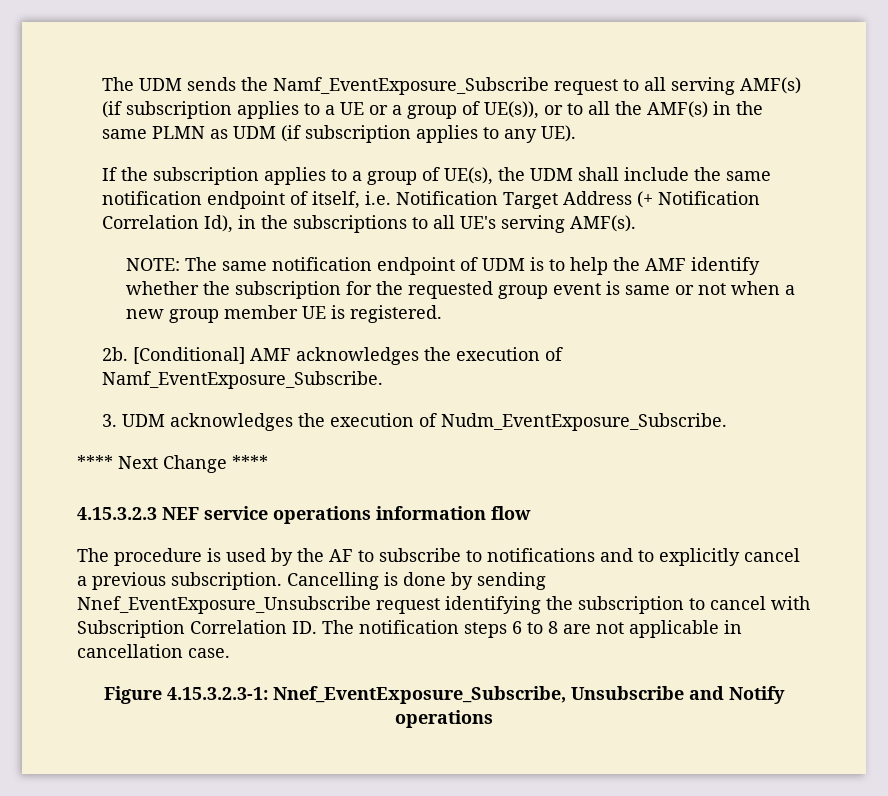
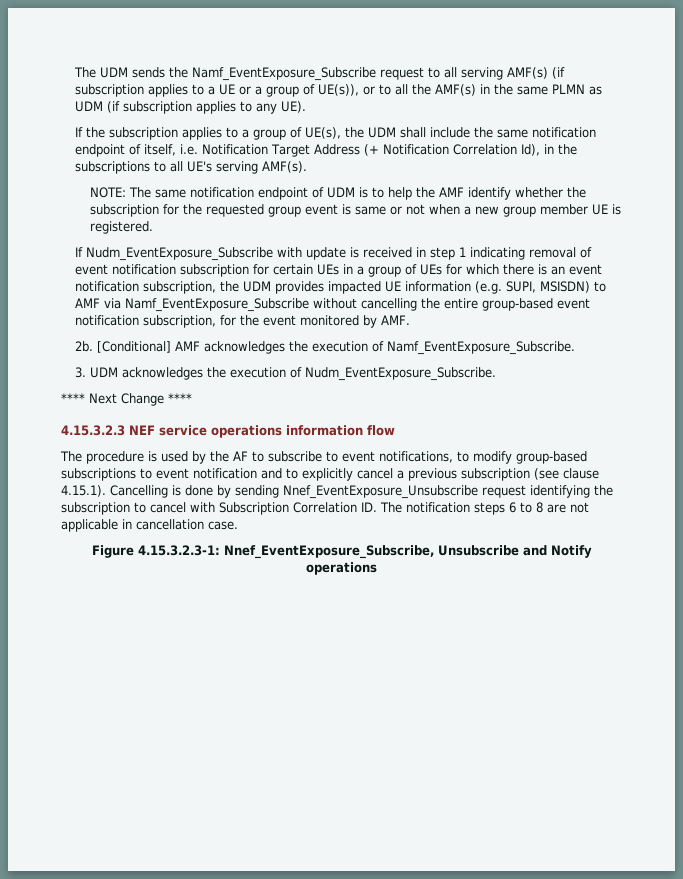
(443, 314) none -> [75,247,593,261] [75,264,603,277] [75,281,607,294] [75,298,591,312] [75,315,411,328] // If Nudm_EventExposure_Subscribe with update is received in step 1 indicating removal of event notification subscription for certain UEs in a group of UEs for which there is an event notification subscription, the UDM provides impacted UE information (e.g. SUPI, MSISDN) to AMF via Namf_EventExposure_Subscribe without cancelling the entire group-based event notification subscription, for the event monitored by AMF.
[487,548,595,562] notifications -> [342,451,587,464] [61,468,257,481] event notifications, to modify group-based subscriptions to event notification
[171,572,282,590] subscription. -> [461,468,599,481] [61,485,106,497] subscription (see clause 4.15.1).

